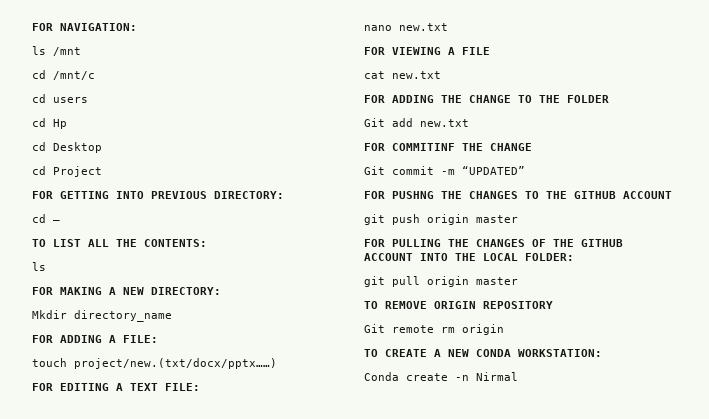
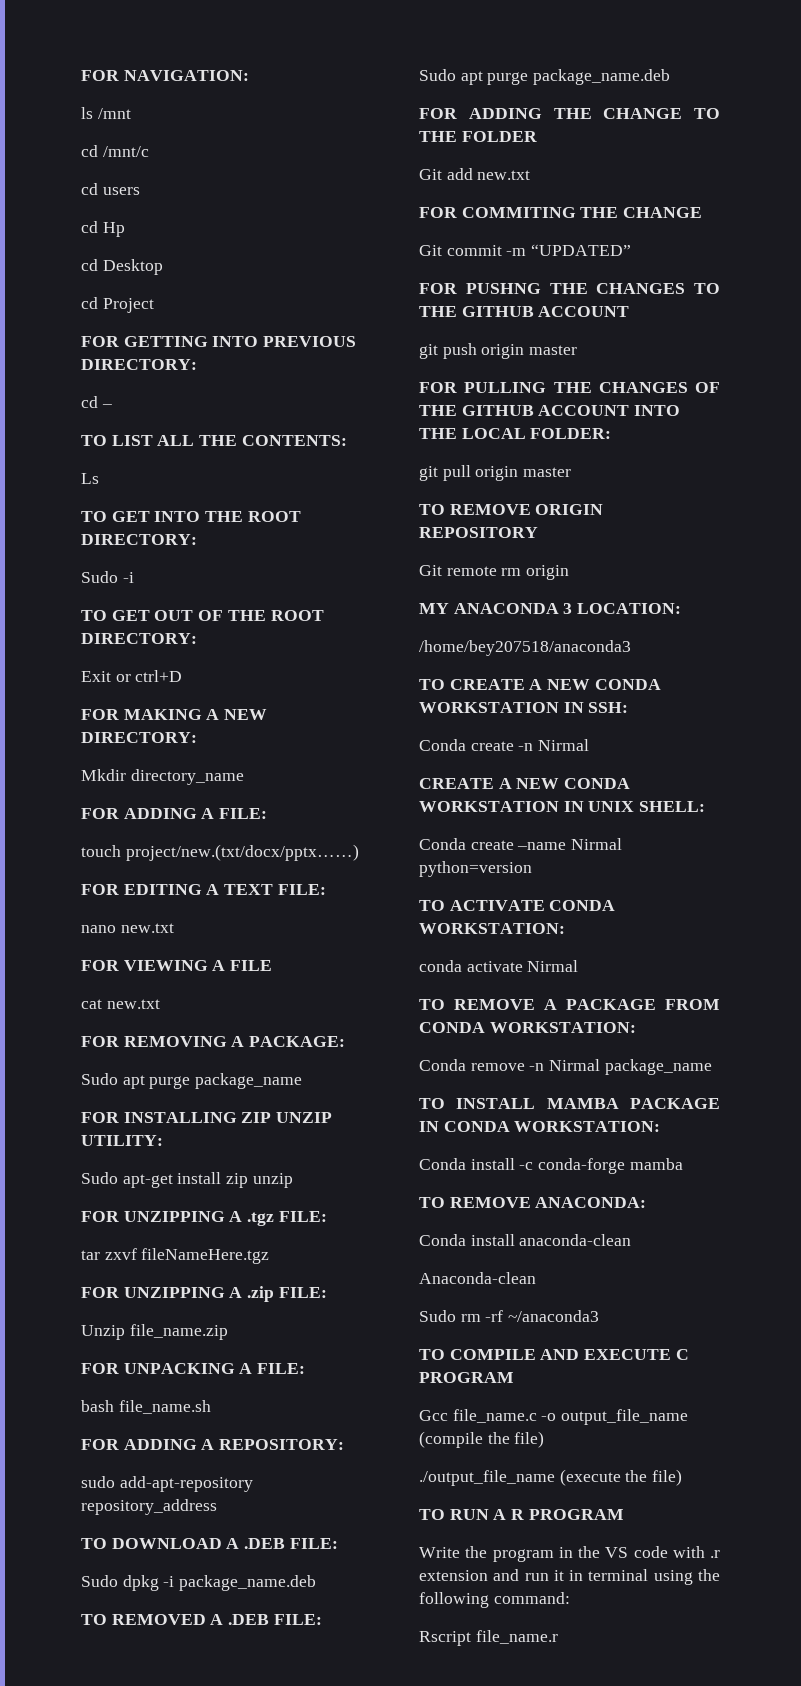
[32,262,46,271] ls -> [81,473,99,484] [81,511,301,522] [81,534,197,545] [81,571,134,583] [81,610,324,621] [81,633,197,644] [81,670,183,682] Ls // TO GET INTO THE ROOT DIRECTORY: // Sudo -i // TO GET OUT OF THE ROOT DIRECTORY: // Exit or ctrl+D
(441, 75) none -> [81,1036,346,1047] [81,1073,303,1089] [81,1112,333,1123] [81,1135,163,1146] [81,1172,293,1188] [81,1211,327,1226] [81,1248,270,1264] [81,1286,327,1302] [81,1324,228,1340] [81,1363,306,1374] [81,1400,211,1414] [81,1439,345,1450] [81,1476,253,1492] [81,1499,217,1515] [81,1538,338,1549] [81,1575,317,1591] [81,1614,322,1625] [419,69,671,85] // FOR REMOVING A PACKAGE: // Sudo apt purge package_name // FOR INSTALLING ZIP UNZIP UTILITY: // Sudo apt-get install zip unzip // FOR UNZIPPING A .tgz FILE: // tar zxvf fileNameHere.tgz // FOR UNZIPPING A .zip FILE: // Unzip file_name.zip // FOR UNPACKING A FILE: // bash file_name.sh // FOR ADDING A REPOSITORY: // sudo add-apt-repository repository_address // TO DOWNLOAD A .DEB FILE: // Sudo dpkg -i package_name.deb // TO REMOVED A .DEB FILE: // Sudo apt purge package_name.deb
[392,143,455,151] COMMITINF -> [461,207,576,218] COMMITING
(504, 329) none -> [419,603,682,614] [419,640,631,656] // MY ANACONDA 3 LOCATION: // /home/bey207518/anaconda3
[518,349,602,357] WORKSTATION: -> [419,702,629,713] WORKSTATION IN SSH:
(518, 376) none -> [419,778,631,789] [419,801,706,812] [419,838,623,850] [419,861,532,877] [419,900,616,911] [419,923,565,934] [419,960,579,972] [419,999,720,1010] [419,1022,636,1033] [419,1059,712,1075] [419,1098,720,1109] [419,1121,661,1132] [419,1158,683,1174] [419,1197,647,1208] [419,1234,632,1246] [419,1272,536,1284] [419,1310,600,1322] [419,1349,689,1360] [419,1372,514,1383] [419,1409,689,1425] [419,1431,545,1448] [419,1469,683,1486] [419,1509,624,1520] [419,1546,720,1562] [419,1569,720,1585] [419,1592,570,1608] [419,1630,558,1646] // CREATE A NEW CONDA WORKSTATION IN UNIX SHELL: // Conda create –name Nirmal python=version // TO ACTIVATE CONDA WORKSTATION: // conda activate Nirmal // TO REMOVE A PACKAGE FROM CONDA WORKSTATION: // Conda remove -n Nirmal package_name // TO INSTALL MAMBA PACKAGE IN CONDA WORKSTATION: // Conda install -c conda-forge mamba // TO REMOVE ANACONDA: // Conda install anaconda-clean // Anaconda-clean // Sudo rm -rf ~/anaconda3 // TO COMPILE AND EXECUTE C PROGRAM // Gcc file_name.c -o output_file_name (compile the file) // ./output_file_name (execute the file) // TO RUN A R PROGRAM // Write the program in the VS code with .r extension and run it in terminal using the following command: // Rscript file_name.r

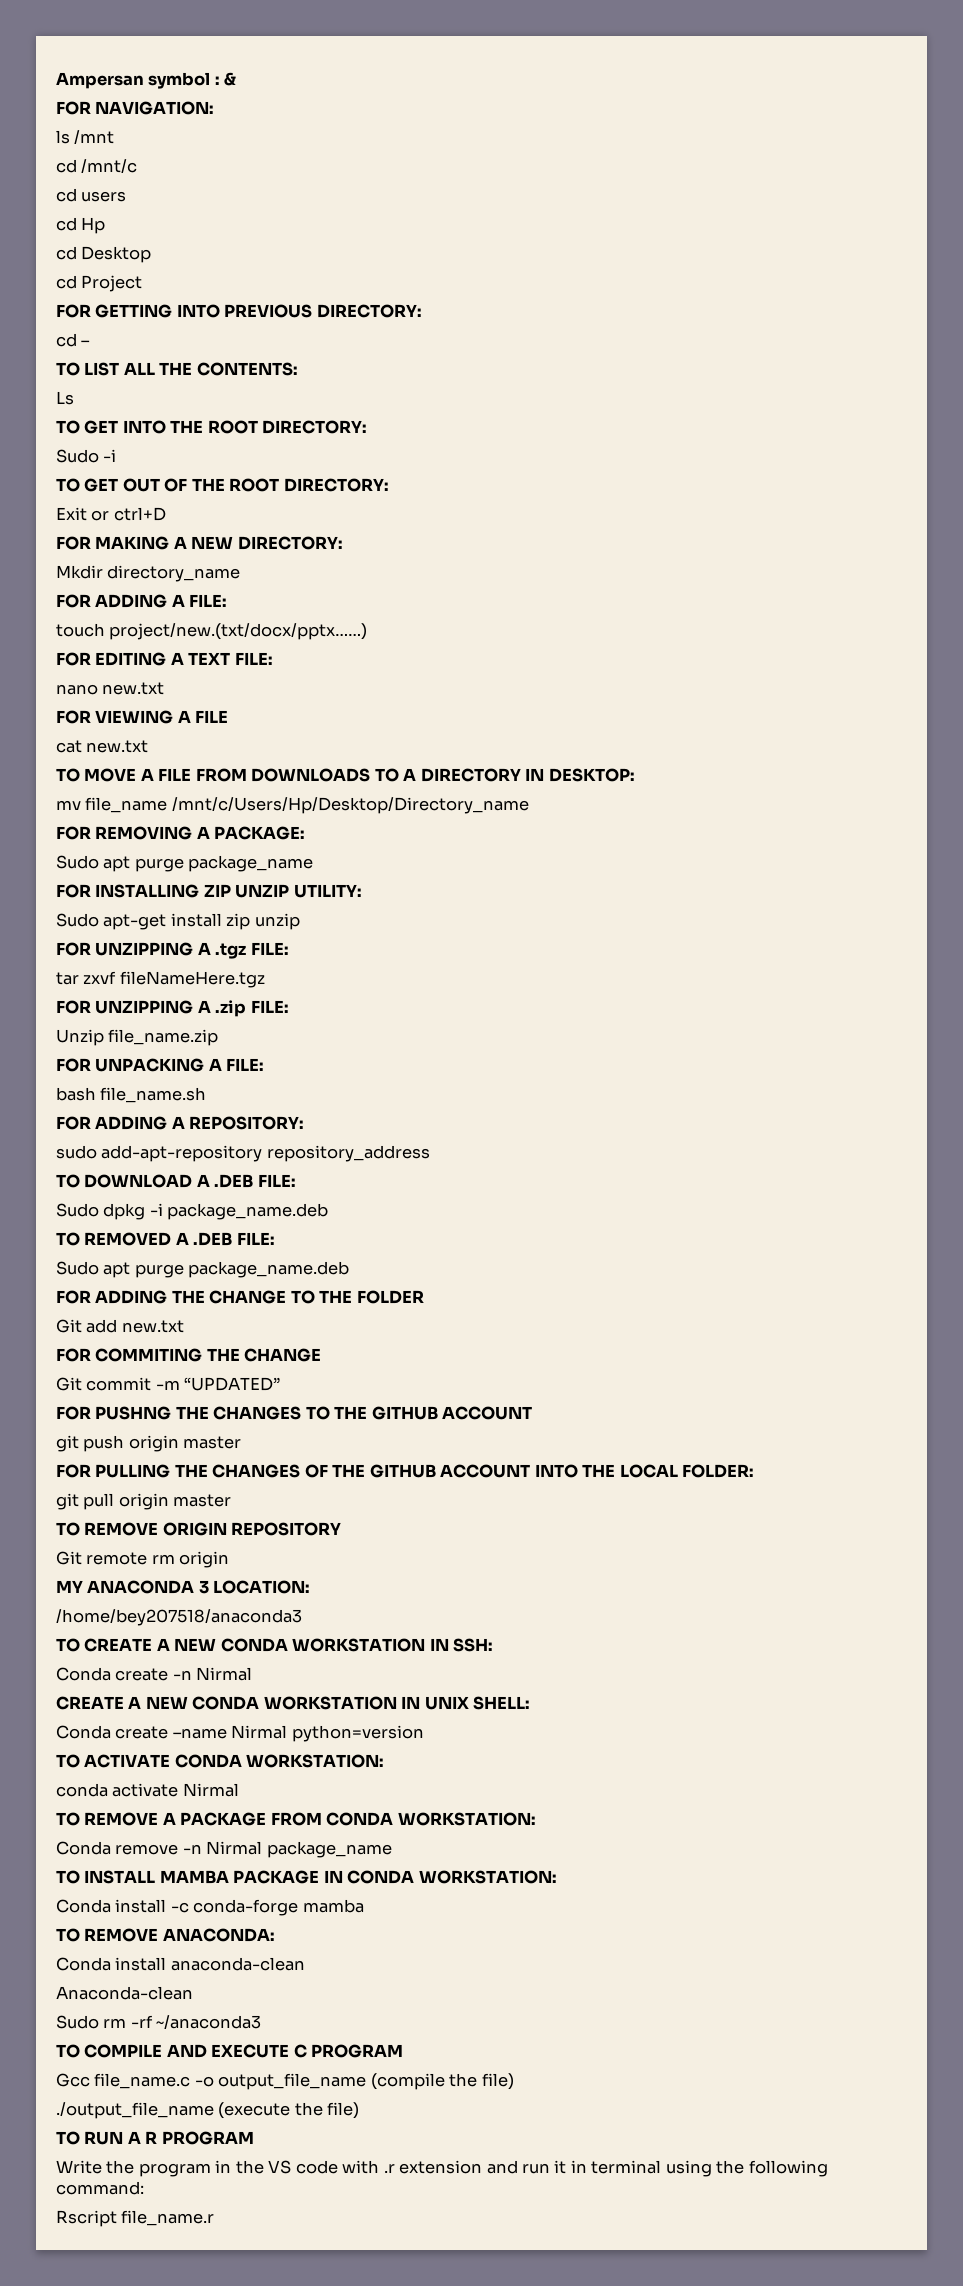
(81, 75) none -> [56,72,237,89] Ampersan symbol : & //
(160, 1004) none -> [56,768,635,782] [56,797,529,814] // TO MOVE A FILE FROM DOWNLOADS TO A DIRECTORY IN DESKTOP: // mv file_name /mnt/c/Users/Hp/Desktop/Directory_name

